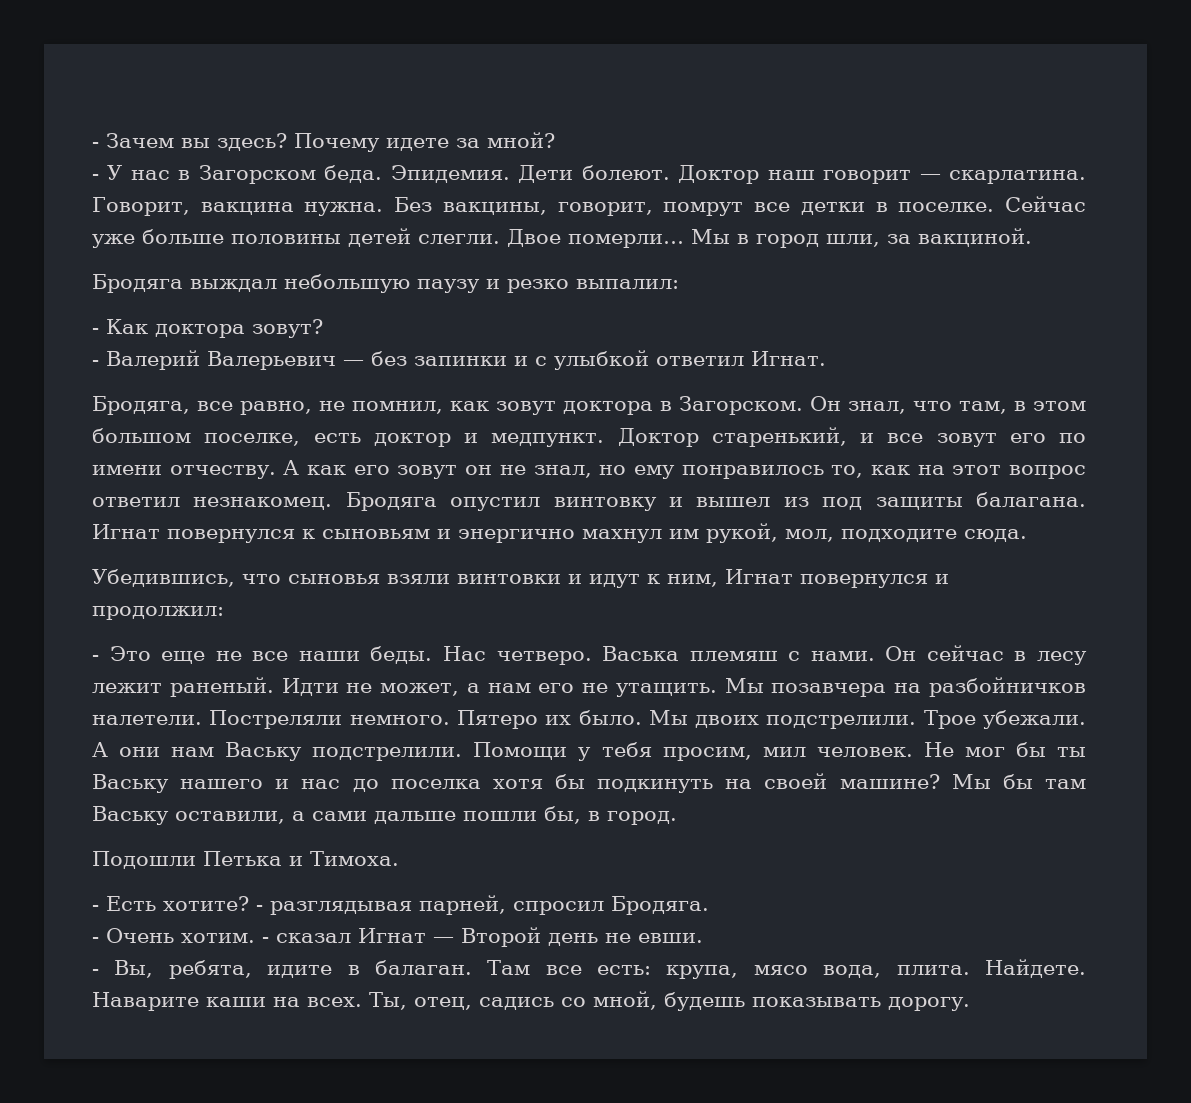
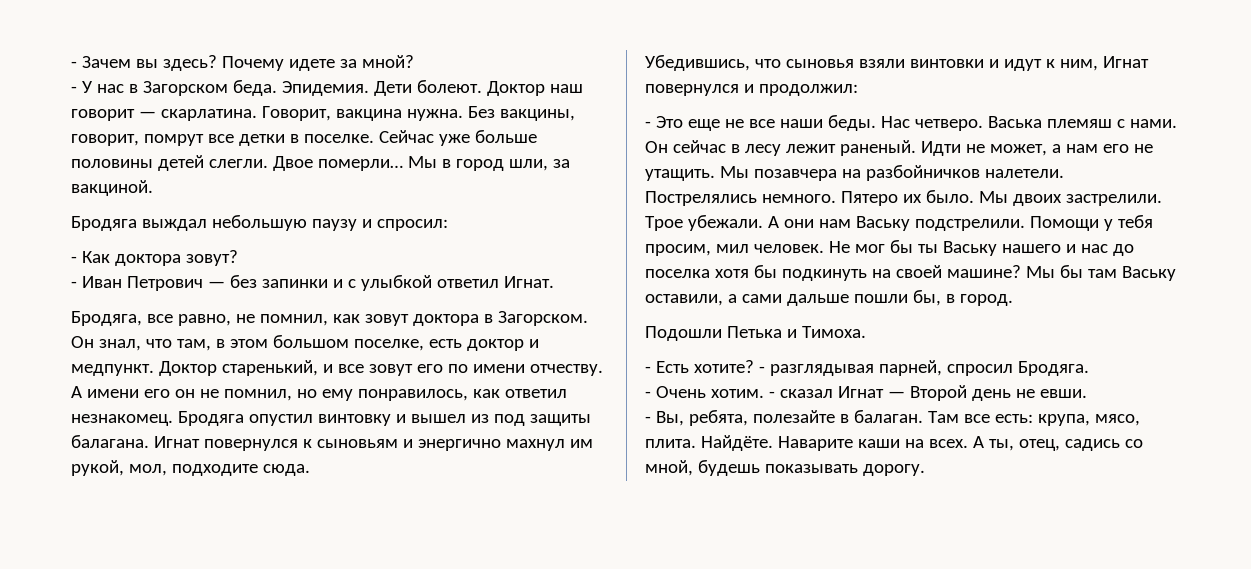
[507,279,679,293] резко выпалил: -> [376,219,448,231] спросил:
[106,350,336,370] Валерий Валерьевич -> [81,276,203,291] Иван Петрович
[307,465,458,479] как его зовут -> [86,389,170,398] имени его
[533,465,592,478] знал, -> [223,389,292,401] помнил,
[681,465,1086,479] понравилось то, как на этот вопрос -> [357,389,500,401] понравилось, как
[209,710,343,729] Постреляли -> [645,191,757,206] Пострелялись
[766,715,917,729] подстрелили. -> [1065,194,1162,206] застрелили.
[267,965,333,978] идите -> [752,410,835,423] полезайте
[753,959,1086,978] мясо вода, плита. Найдете. -> [1094,414,1140,426] [645,435,773,451] мясо, плита. Найдёте.
[369,992,407,1010] Ты, -> [972,436,1014,451] А ты,

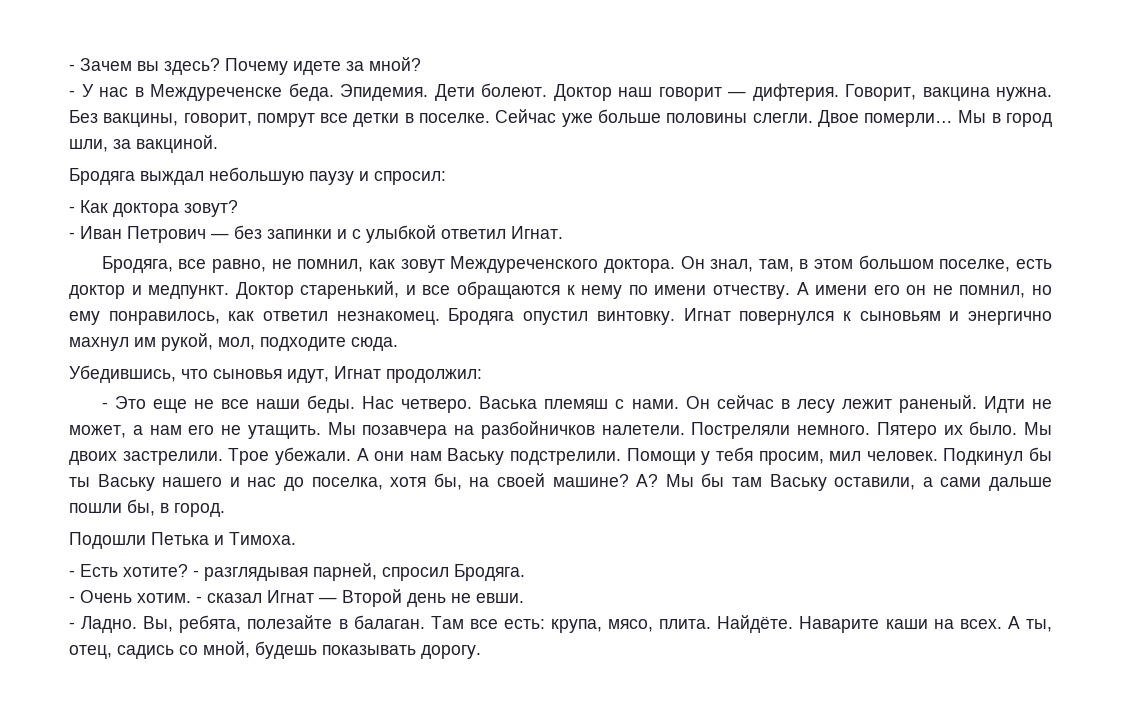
[142,81,228,96] Загорском -> [150,84,282,101] Междуреченске
[160,109,257,121] скарлатина. -> [752,83,839,101] дифтерия.
[157,155,204,171] детей -> (748, 118) none
[412,311,588,326] доктора в Загорском. -> [450,256,675,273] Междуреченского доктора.
[145,339,172,348] что -> (754, 265) none
[368,364,443,376] зовут его -> [457,281,623,299] обращаются к нему
[317,414,591,426] [71,435,149,448] винтовку и вышел из под защиты балагана. -> [596,311,675,325] винтовку.
[858,56,1149,71] [645,84,754,96] взяли винтовки и идут к ним, Игнат повернулся и -> [287,366,381,383] идут, Игнат
[645,191,757,206] Пострелялись -> [691,422,791,439] Постреляли
[828,241,885,253] Не мог -> [943,448,1024,465] Подкинул
[645,265,867,281] поселка хотя бы подкинуть -> [311,473,462,490] поселка, хотя бы,
(1021, 271) none -> [636,474,659,487] А?
(651, 419) none -> [81,616,138,633] Ладно.

